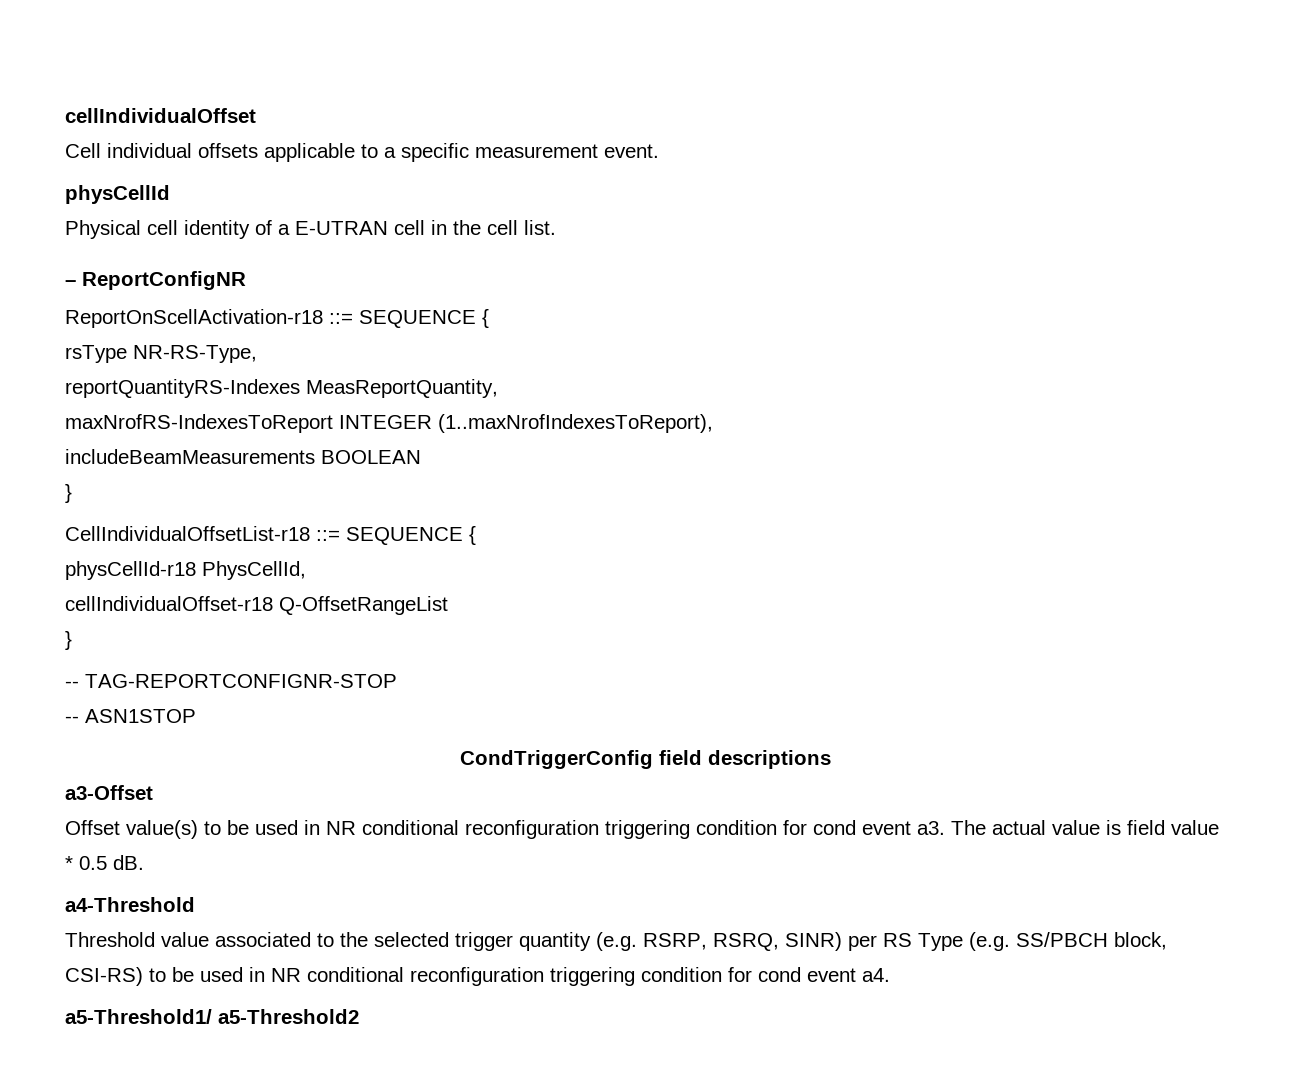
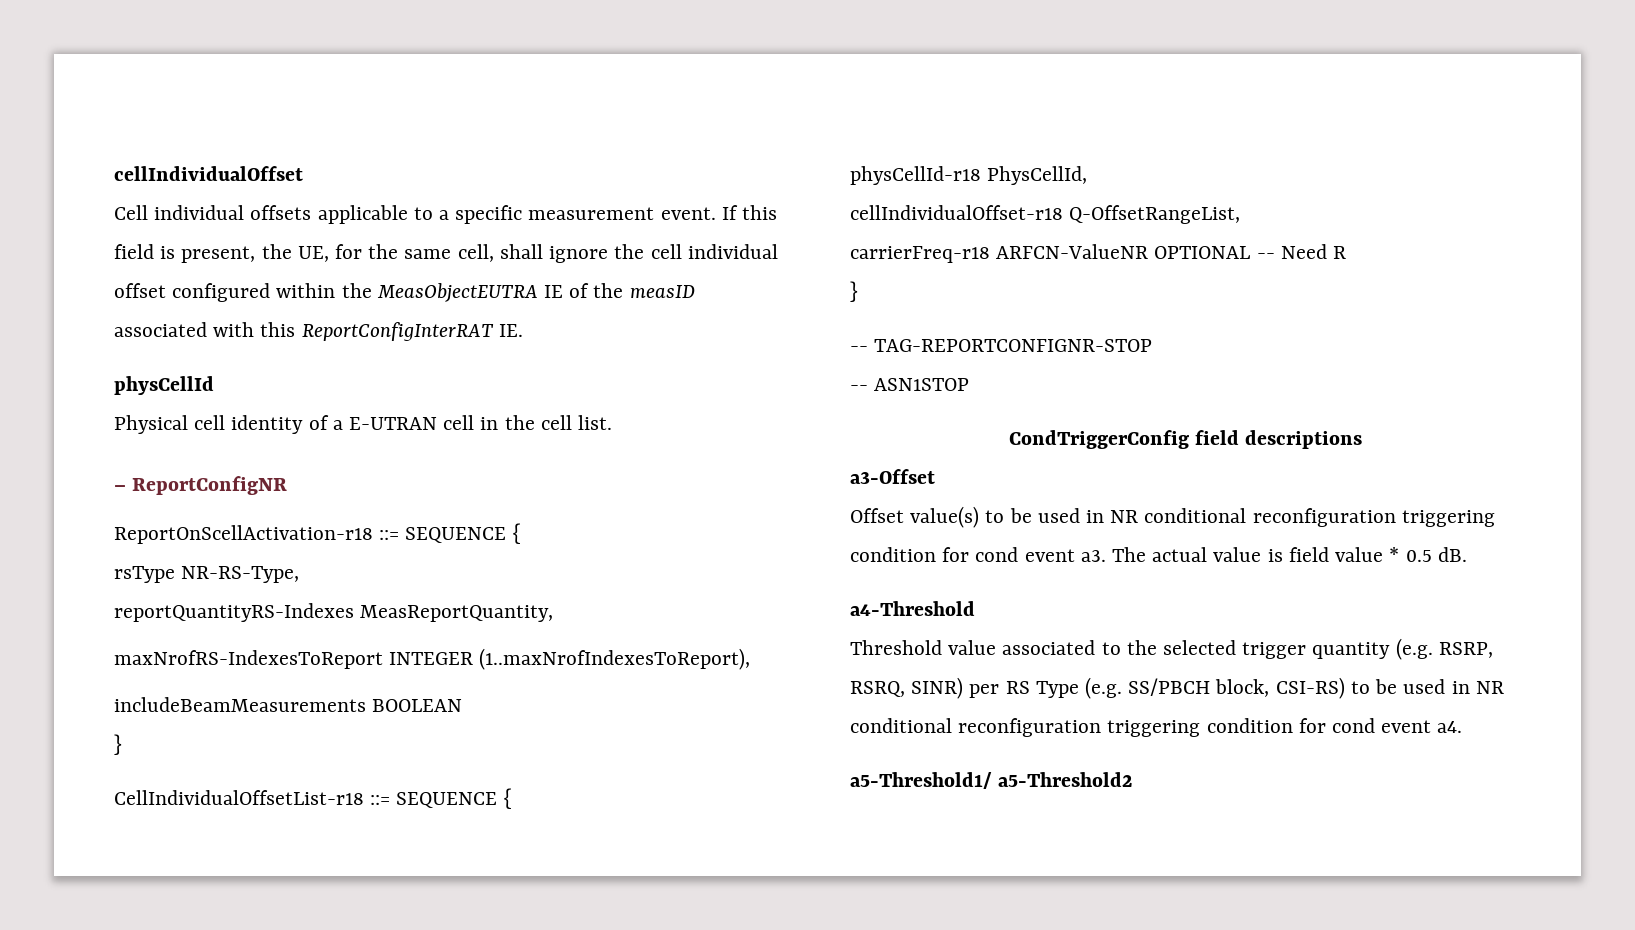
(659, 151) none -> [721,205,778,220] [114,244,778,263] [114,283,695,302] [114,322,523,341] If this field is present, the UE, for the same cell, shall ignore the cell individual offset configured within the MeasObjectEUTRA IE of the measID associated with this ReportConfigInterRAT IE.
[279,596,448,615] Q-OffsetRangeList -> [1069,205,1241,224] [850,244,1347,263] Q-OffsetRangeList, // carrierFreq-r18 ARFCN-ValueNR OPTIONAL -- Need R

